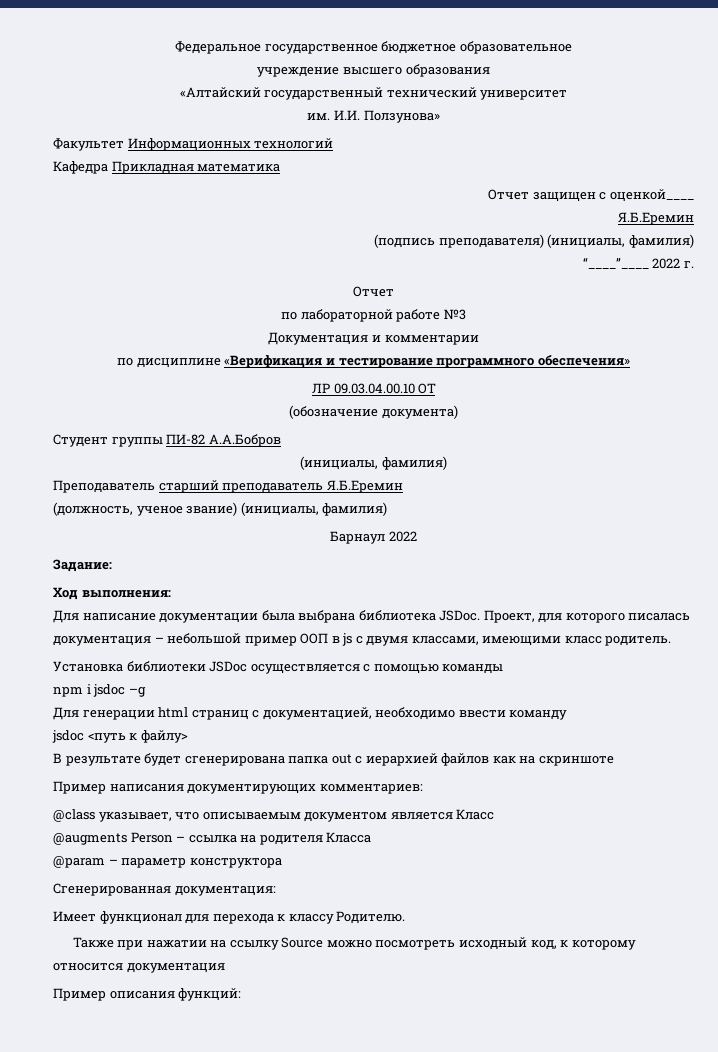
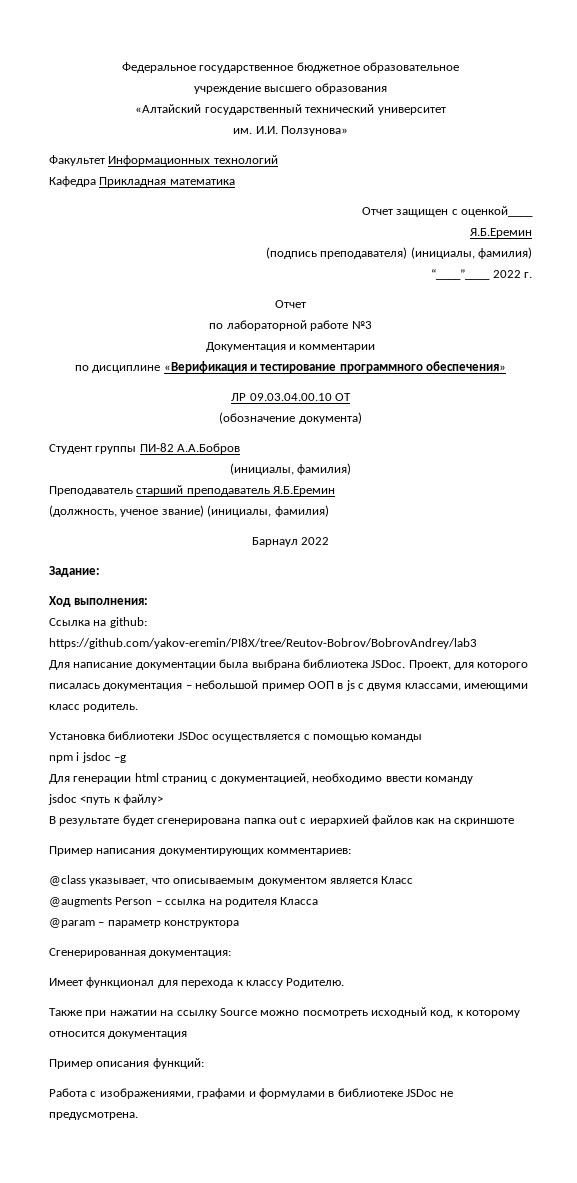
(171, 594) none -> [49,617,147,628] [49,638,477,649] // Ссылка на github: https://github.com/yakov-eremin/PI8X/tree/Reutov-Bobrov/BobrovAndrey/lab3
(242, 994) none -> [49,1088,454,1099] [49,1112,138,1120] // Работа с изображениями, графами и формулами в библиотеке JSDoc не предусмотрена.

